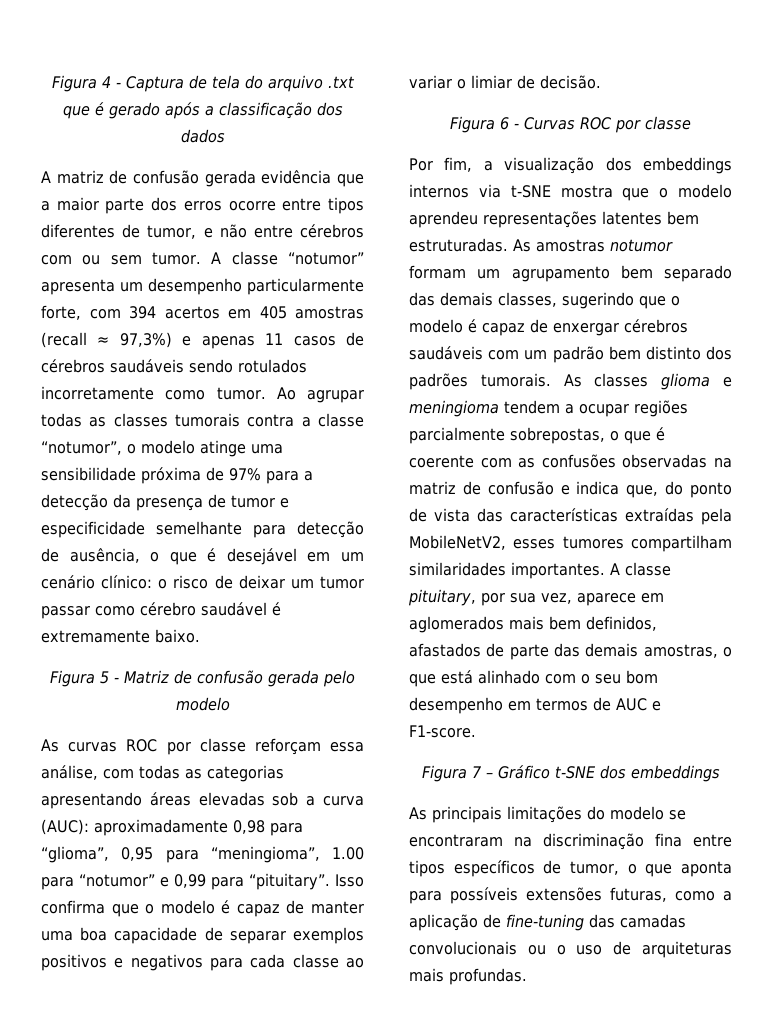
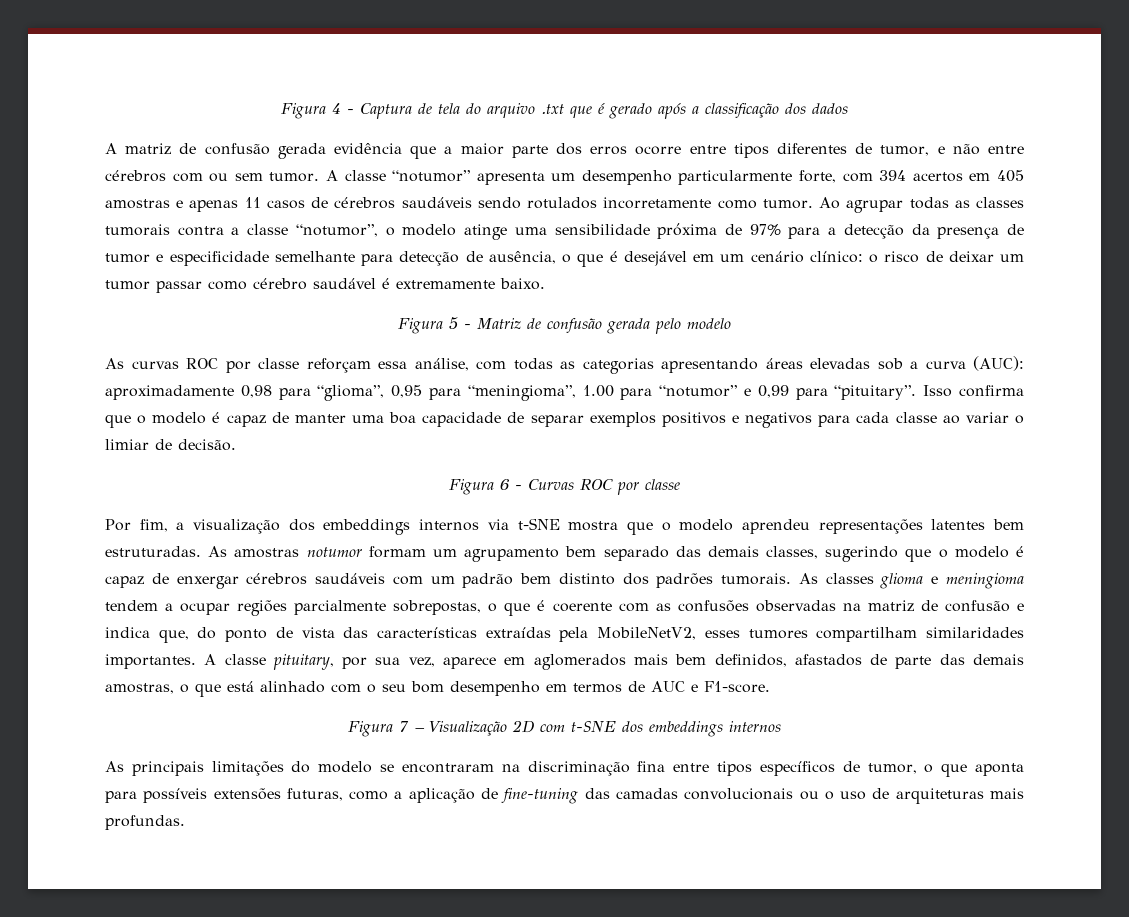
[41,332,172,348] (recall ≈ 97,3%) -> (170, 204) none
[497,765,550,779] Gráfico -> [428,720,565,736] Visualização 2D com
(720, 773) none -> [728,721,781,732] internos

